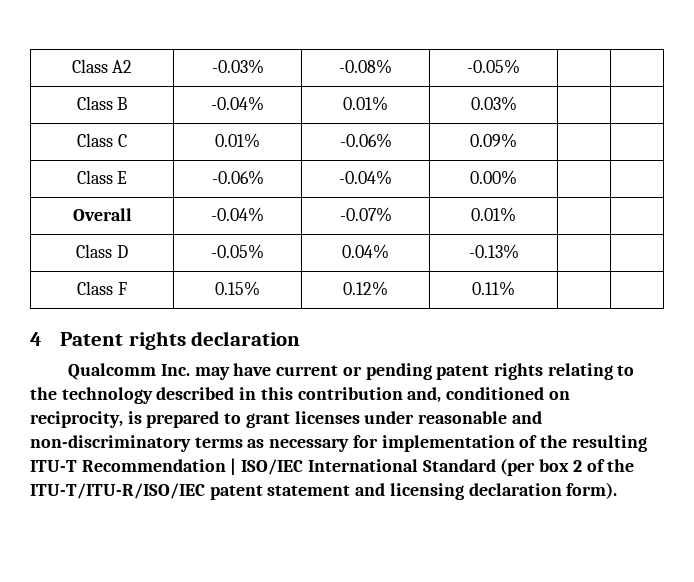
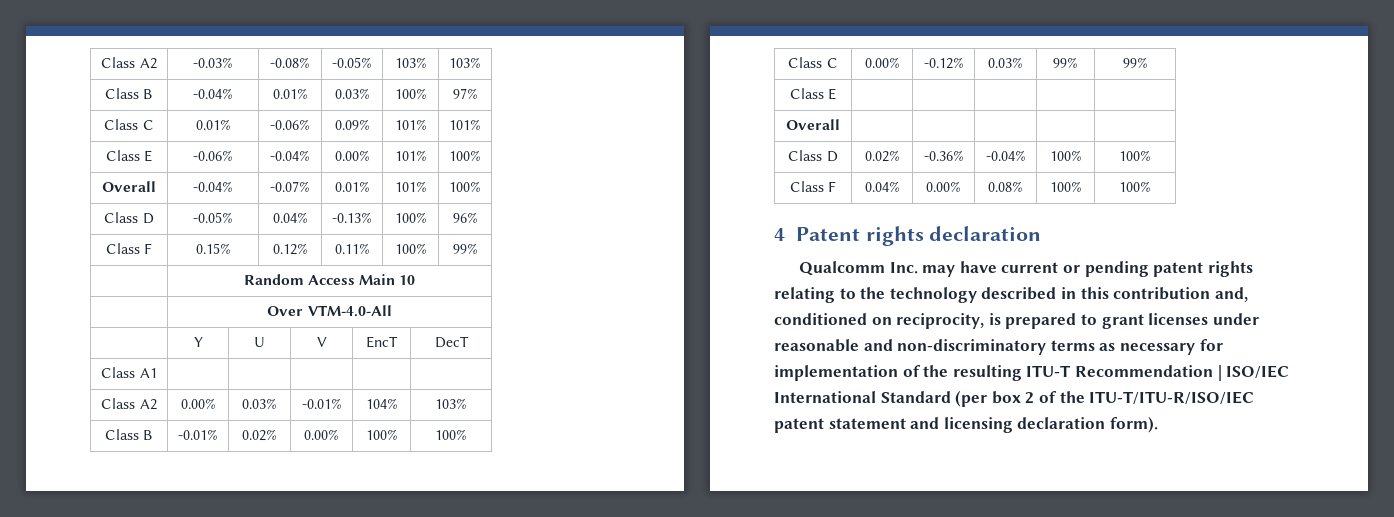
(520, 66) | -> [394,57,427,68] [449,57,481,68] 103% | 103%
(517, 103) | -> [394,88,427,99] [452,88,478,99] 100% | 97%
(517, 140) | -> [394,119,427,130] [449,119,481,130] 101% | 101%
(517, 177) | -> [394,150,427,161] [449,150,481,161] 101% | 100%
(516, 214) | -> [394,181,427,192] [449,181,481,192] 101% | 100%
(519, 251) | -> [394,212,427,223] [452,212,478,223] 100% | 96%
(515, 288) | -> [394,243,427,254] [452,243,478,254] [243,274,416,285] [267,305,392,317] [193,337,203,347] [254,337,265,347] [316,337,327,347] [366,336,398,348] [434,336,469,348] [101,367,157,378] [101,398,157,410] [180,398,216,409] [242,398,277,409] [301,398,342,409] [365,398,398,409] [435,398,467,409] [104,429,154,440] [178,429,218,440] [242,429,277,441] [304,429,339,440] [365,429,398,440] [435,429,467,440] [788,57,838,68] [864,57,900,68] [923,57,964,69] [988,57,1023,68] [1053,57,1078,68] [1122,57,1148,68] [789,88,837,100] [786,119,840,130] [788,150,838,162] [864,150,900,162] [923,150,964,161] [985,150,1026,161] [1049,150,1082,161] [1119,150,1151,161] [789,181,837,192] [864,181,900,192] [926,181,961,192] [988,181,1023,192] [1049,181,1082,192] [1119,181,1151,192] 100% | 99% // | Random Access Main 10 // | Over VTM-4.0-All // | Y | U | V | EncT | DecT // Class A1 | | | | | // Class A2 | 0.00% | 0.03% | -0.01% | 104% | 103% // Class B | -0.01% | 0.02% | 0.00% | 100% | 100% // Class C | 0.00% | -0.12% | 0.03% | 99% | 99% // Class E | | | | | // Overall | | | | | // Class D | 0.02% | -0.36% | -0.04% | 100% | 100% // Class F | 0.04% | 0.00% | 0.08% | 100% | 100%

